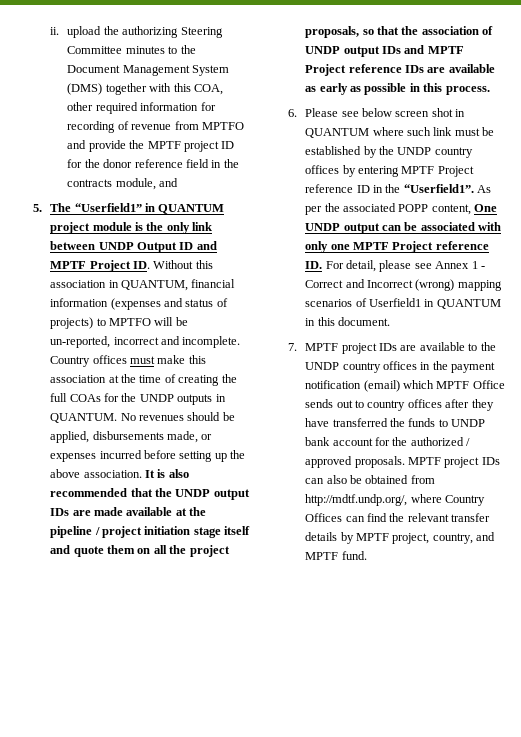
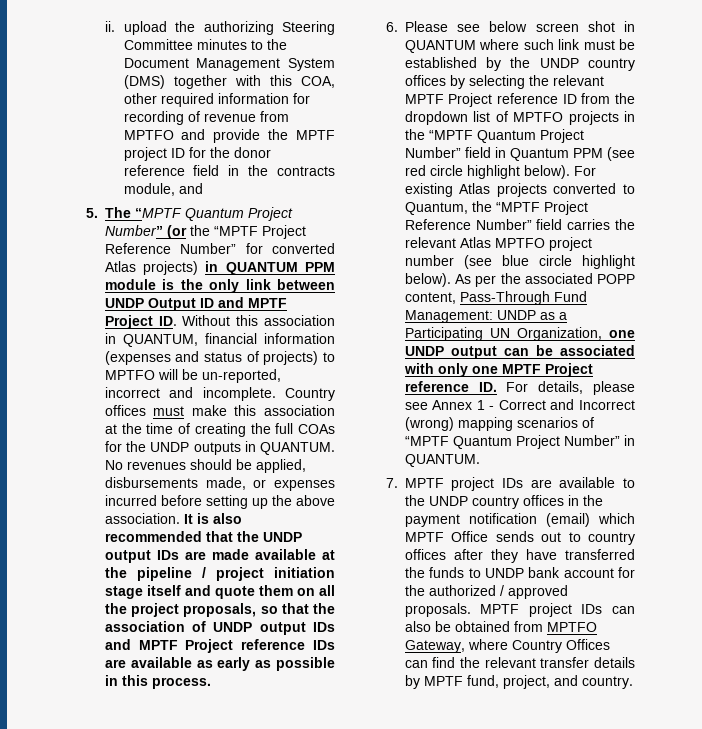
[74,203,225,214] [50,222,91,234] “Userfield1” in QUANTUM project -> [134,207,293,221] [104,225,306,239] [104,243,335,254] [104,261,335,275] “MPTF Quantum Project Number” (or the “MPTF Project Reference Number” for converted Atlas projects) in QUANTUM PPM
[358,166,400,177] entering -> [468,75,604,89] selecting the relevant
[373,184,474,193] in the “Userfield1”. -> [581,93,635,104] [404,111,635,125] [404,129,584,143] [404,147,635,161] [404,165,596,179] [404,183,635,197] [404,201,588,215] [404,219,635,230] [404,237,592,251] [404,255,635,269] [404,273,451,287] from the dropdown list of MPTFO projects in the “MPTF Quantum Project Number” field in Quantum PPM (see red circle highlight below). For existing Atlas projects converted to Quantum, the “MPTF Project Reference Number” field carries the relevant Atlas MPTFO project number (see blue circle highlight below).
[474,204,498,212] One -> [459,291,587,305] [404,310,567,323] [404,327,635,341] Pass-Through Fund Management: UNDP as a Participating UN Organization, one
[346,260,377,272] detail, -> [538,381,584,394] details,
[369,298,501,309] [305,317,391,326] Userfield1 in QUANTUM in this document. -> [404,435,635,449] [404,454,480,467] “MPTF Quantum Project Number” in QUANTUM.
[305,494,408,506] http://mdtf.undp.org/, -> [546,622,597,632] [404,640,465,653] MPTFO Gateway,
[392,532,496,544] [305,551,367,560] project, country, and MPTF fund. -> [466,675,633,689] fund, project, and country.

